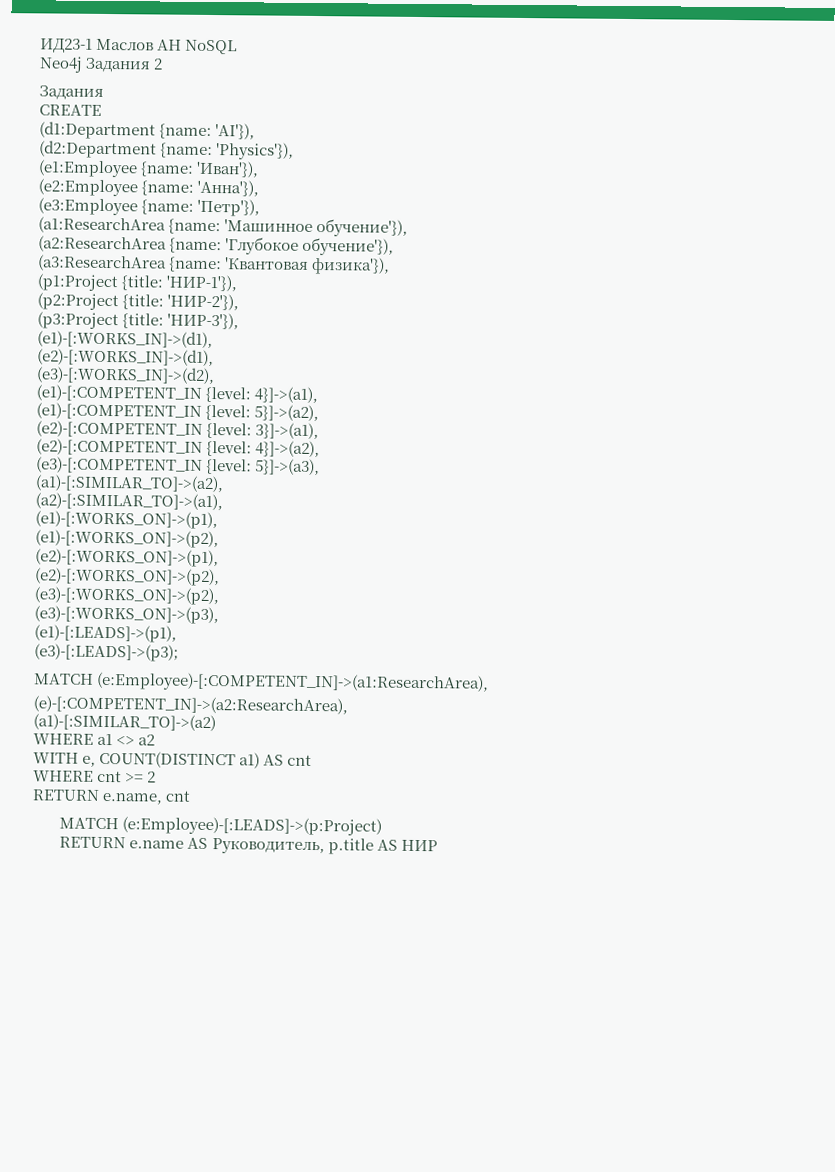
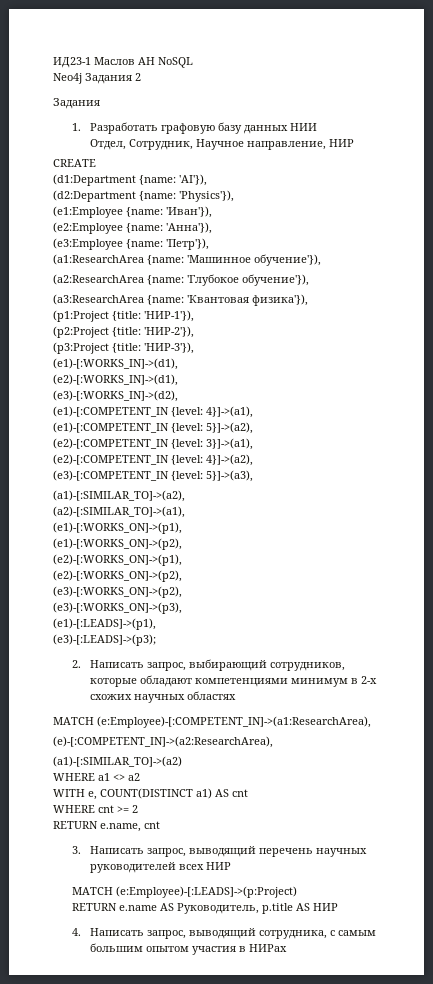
(104, 92) none -> [71,122,318,134] [90,139,355,150] // 1. Разработать графовую базу данных НИИ // Отдел, Сотрудник, Научное направление, НИР
(179, 652) none -> [71,659,346,671] [90,675,378,687] [90,691,237,703] // 2. Написать запрос, выбирающий сотрудников, которые обладают компетенциями минимум в 2-х схожих научных областях
(192, 796) none -> [71,846,368,857] [90,862,232,873] // 3. Написать запрос, выводящий перечень научных руководителей всех НИР
(438, 845) none -> [71,928,377,939] [90,943,288,955] // 4. Написать запрос, выводящий сотрудника, с самым большим опытом участия в НИРах

